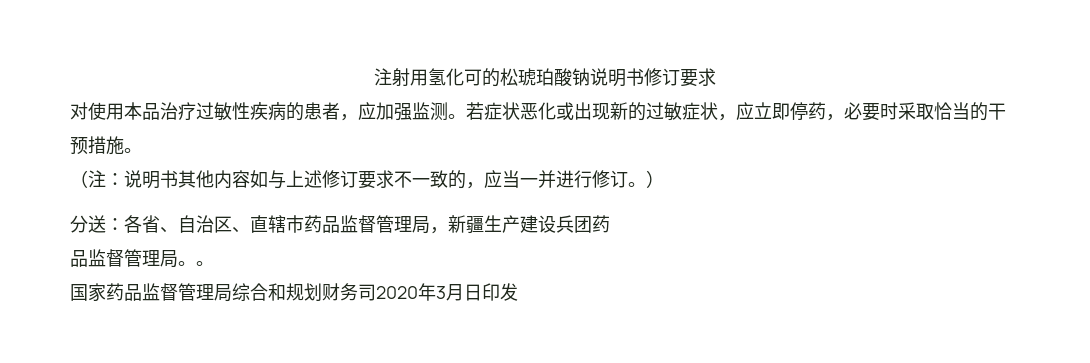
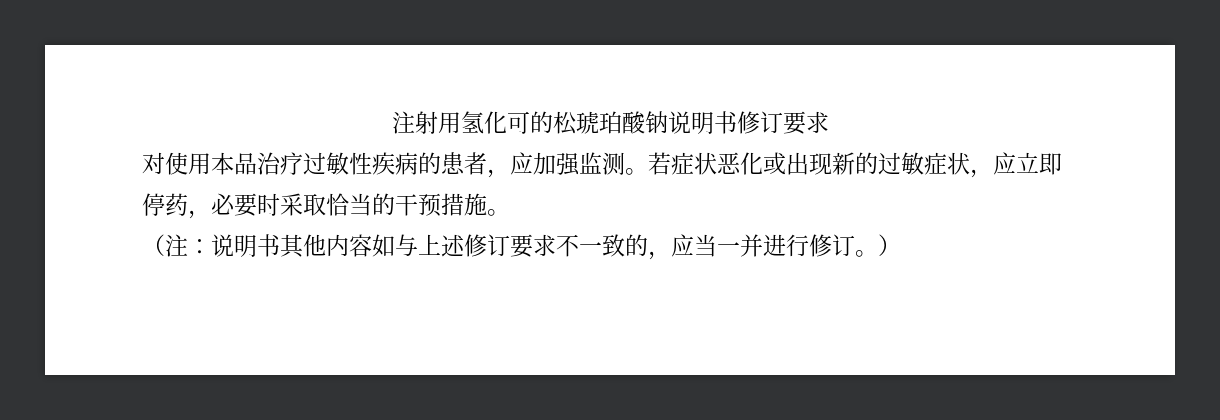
[70,215,610,234] [70,249,214,268] [70,283,518,302] // 分送：各省、自治区、直辖市药品监督管理局，新疆生产建设兵团药 // 品监督管理局。。 // 国家药品监督管理局综合和规划财务司2020年3月日印发 -> (901, 245) none

